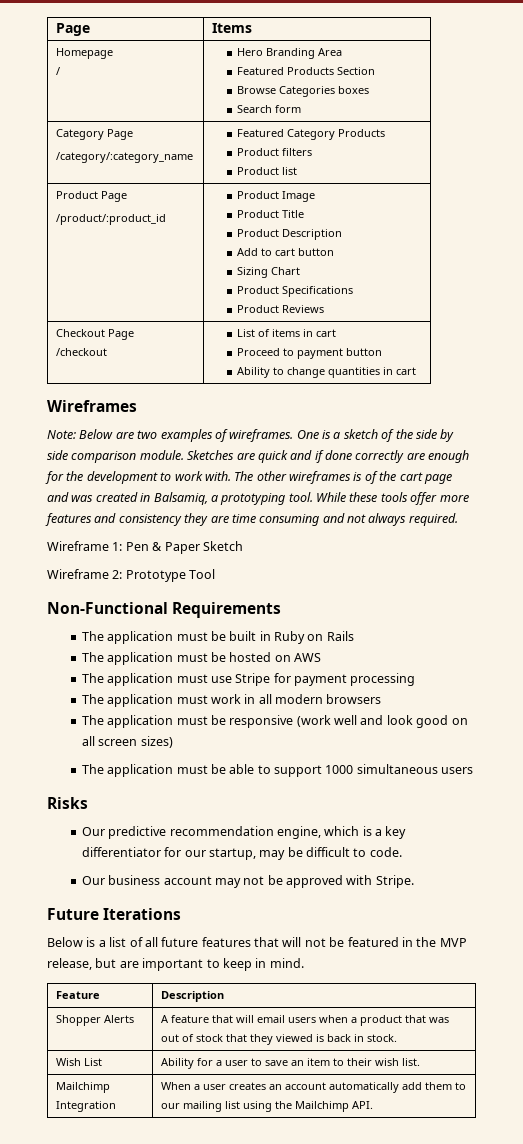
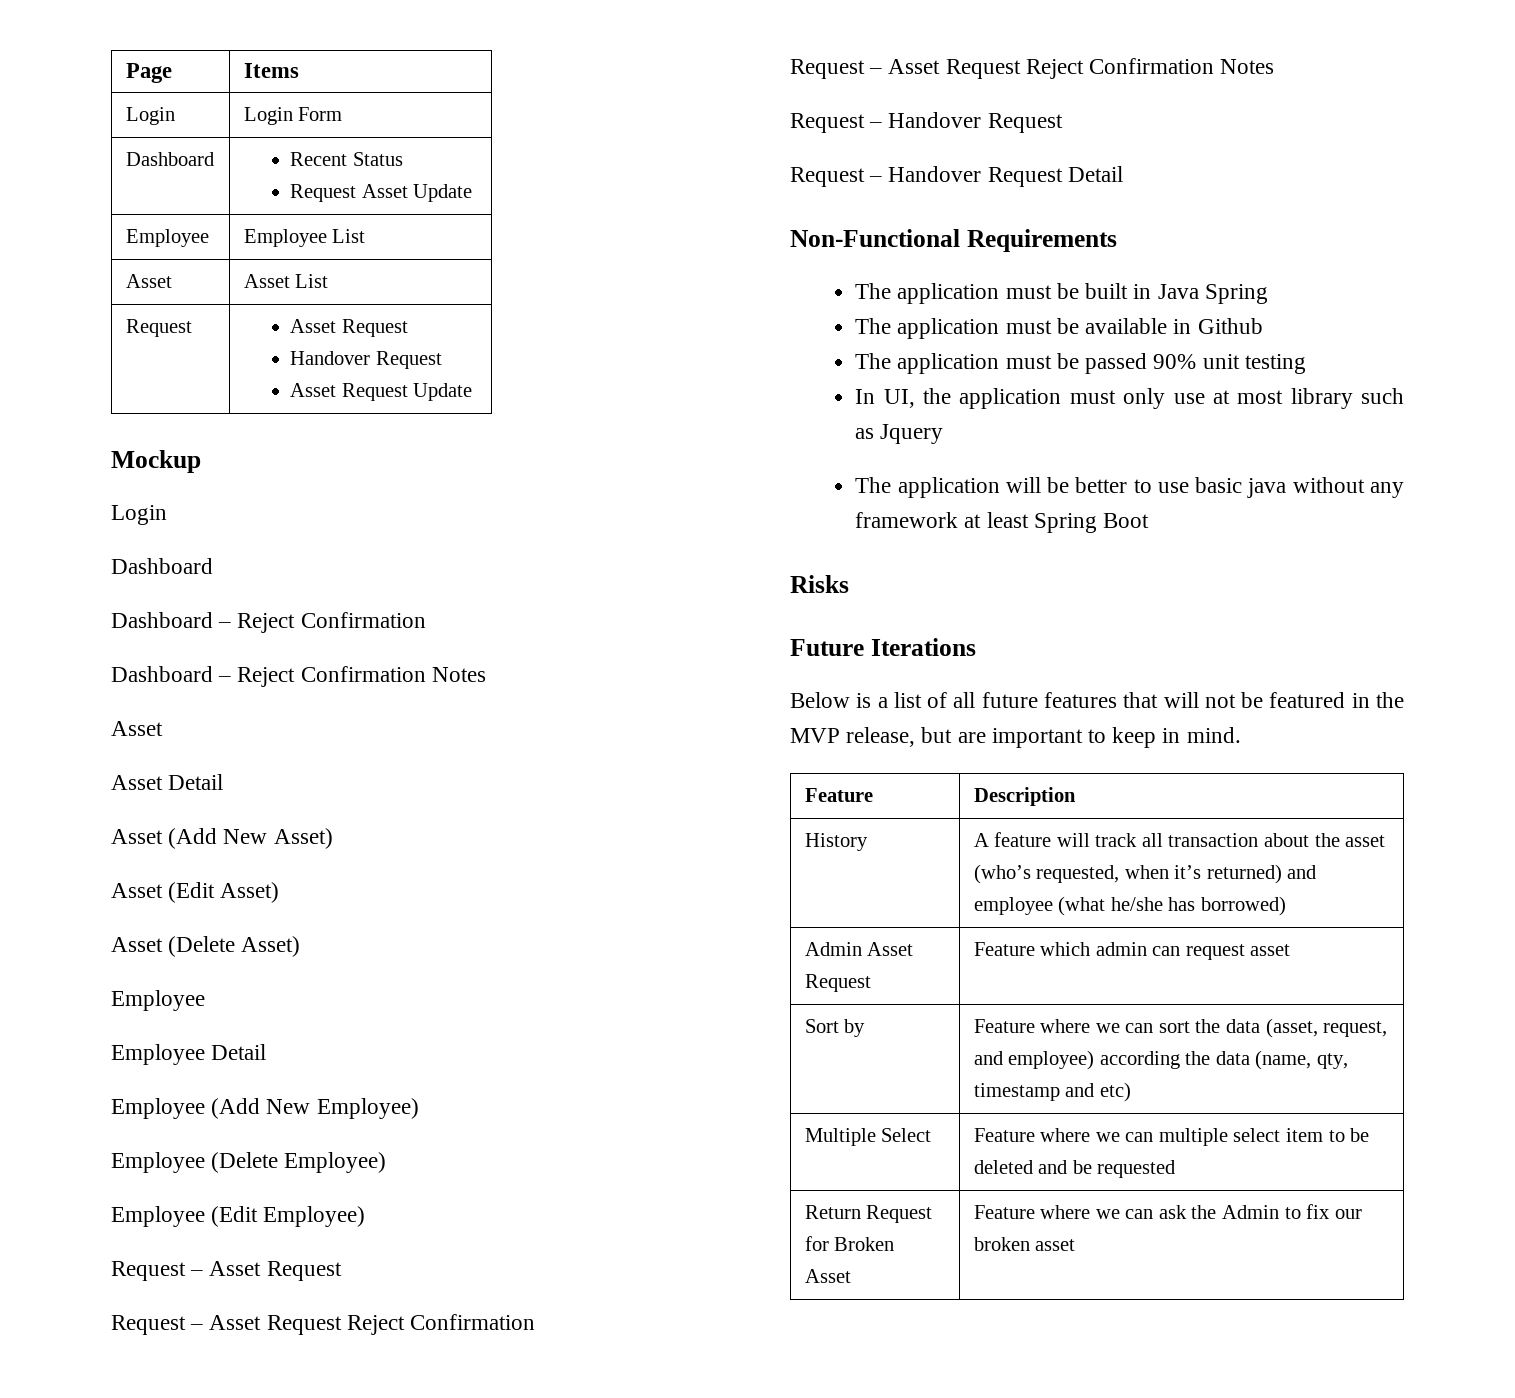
[56,48,114,59] [56,67,61,75] [236,48,342,59] [236,67,375,75] [236,86,369,97] [236,105,301,113] [56,129,134,140] [56,152,194,163] [236,129,385,140] [236,148,312,156] [236,167,297,175] [56,191,128,202] [56,214,167,225] [236,191,315,202] [236,210,304,218] [236,229,342,240] [236,248,334,256] [236,267,300,278] [236,286,353,297] [236,305,324,313] [56,329,135,340] [56,348,108,356] [236,329,336,337] [236,348,382,359] [236,367,416,378] [47,400,137,412] [47,429,455,442] [47,450,470,463] [45,471,452,484] [47,492,469,505] [45,513,458,526] [47,541,243,554] [47,569,216,582] Homepage // / | Hero Branding Area // Featured Products Section // Browse Categories boxes // Search form // Category Page // /category/:category_name | Featured Category Products // Product filters // Product list // Product Page // /product/:product_id | Product Image // Product Title // Product Description // Add to cart button // Sizing Chart // Product Specifications // Product Reviews // Checkout Page // /checkout | List of items in cart // Proceed to payment button // Ability to change quantities in cart // Wireframes // Note: Below are two examples of wireframes. One is a sketch of the side by side comparison module. Sketches are quick and if done correctly are enough for the development to work with. The other wireframes is of the cart page and was created in Balsamiq, a prototyping tool. While these tools offer more features and consistency they are time consuming and not always required. // Wireframe 1: Pen & Paper Sketch // Wireframe 2: Prototype Tool -> [125,107,175,125] [243,107,343,125] [125,152,214,166] [290,152,403,166] [290,184,473,202] [125,229,209,247] [243,229,366,247] [125,274,172,288] [243,274,329,288] [125,319,192,337] [290,319,408,337] [290,351,442,369] [290,383,473,401] [111,450,201,473] [111,505,167,525] [111,558,213,574] [111,612,426,633] [111,666,486,687] [111,721,163,736] [111,774,224,790] [111,828,333,849] [111,882,280,903] [111,936,301,957] [111,990,205,1011] [111,1044,267,1065] [111,1098,419,1119] [111,1152,387,1173] [111,1206,366,1227] [111,1261,342,1281] [111,1314,536,1335] [790,58,1275,79] [790,112,1063,133] [790,166,1123,187] Login | Login Form // Dashboard | Recent Status // Request Asset Update // Employee | Employee List // Asset | Asset List // Request | Asset Request // Handover Request // Asset Request Update // Mockup // Login // Dashboard // Dashboard – Reject Confirmation // Dashboard – Reject Confirmation Notes // Asset // Asset Detail // Asset (Add New Asset) // Asset (Edit Asset) // Asset (Delete Asset) // Employee // Employee Detail // Employee (Add New Employee) // Employee (Delete Employee) // Employee (Edit Employee) // Request – Asset Request // Request – Asset Request Reject Confirmation // Request – Asset Request Reject Confirmation Notes // Request – Handover Request // Request – Handover Request Detail
[274,631,354,644] [81,652,322,665] [81,673,416,686] [81,694,382,707] [81,715,468,728] [81,736,173,748] [81,764,474,777] [47,797,88,809] [81,826,407,839] [81,847,402,860] [81,875,414,888] Ruby on Rails // The application must be hosted on AWS // The application must use Stripe for payment processing // The application must work in all modern browsers // The application must be responsive (work well and look good on all screen sizes) // The application must be able to support 1000 simultaneous users // Risks // Our predictive recommendation engine, which is a key differentiator for our startup, may be difficult to code. // Our business account may not be approved with Stripe. -> [1157,284,1268,304] [855,318,1263,339] [855,353,1306,374] [855,388,1404,409] [855,424,944,444] [855,477,1404,498] [855,512,1150,533] [790,575,849,593] Java Spring // The application must be available in Github // The application must be passed 90% unit testing // In UI, the application must only use at most library such as Jquery // The application will be better to use basic java without any framework at least Spring Boot // Risks
[56,1015,135,1026] Shopper Alerts -> [804,833,868,851] History
[212,1015,450,1026] [161,1034,398,1045] [56,1058,103,1066] [161,1058,421,1069] [56,1082,111,1093] [56,1101,117,1112] [161,1082,467,1093] [161,1101,374,1112] that will email users when a product that was out of stock that they viewed is back in stock. // Wish List | Ability for a user to save an item to their wish list. // Mailchimp Integration | When a user creates an account automatically add them to our mailing list using the Mailchimp API. -> [1056,833,1386,847] [973,864,1317,884] [973,896,1286,916] [804,942,914,956] [804,974,871,992] [973,942,1291,960] [804,1019,866,1037] [973,1018,1388,1038] [973,1050,1348,1070] [973,1082,1131,1102] [804,1128,932,1146] [973,1128,1370,1146] [973,1160,1176,1178] [804,1205,933,1223] [804,1236,895,1251] [804,1269,851,1283] [973,1204,1362,1219] [973,1237,1076,1251] will track all transaction about the asset (who’s requested, when it’s returned) and employee (what he/she has borrowed) // Admin Asset Request | Feature which admin can request asset // Sort by | Feature where we can sort the data (asset, request, and employee) according the data (name, qty, timestamp and etc) // Multiple Select | Feature where we can multiple select item to be deleted and be requested // Return Request for Broken Asset | Feature where we can ask the Admin to fix our broken asset

